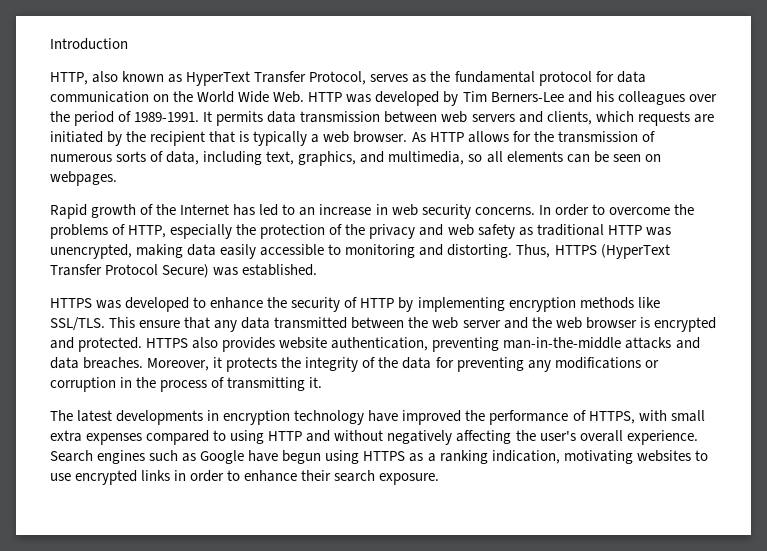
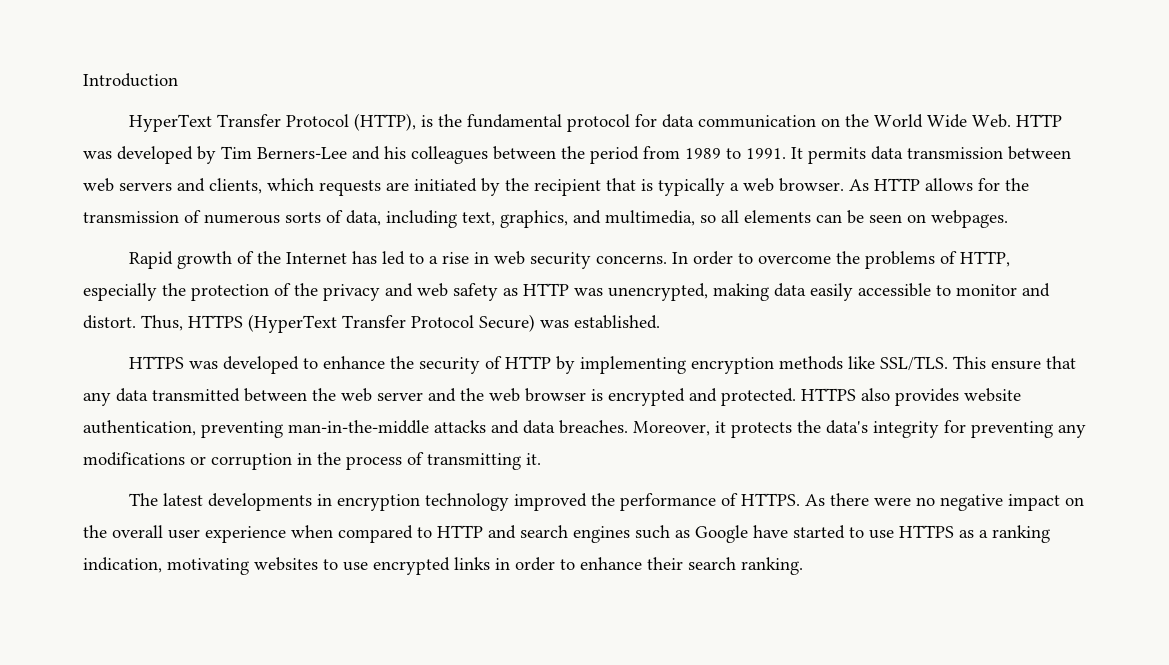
[50,71,427,86] HTTP, also known as HyperText Transfer Protocol, serves as -> [128,113,433,132] HyperText Transfer Protocol (HTTP), is
[688,94,717,102] over -> [493,146,556,160] between
[118,111,200,122] of 1989-1991. -> [643,146,786,159] from 1989 to 1991.
[299,204,372,216] an increase -> [428,252,469,264] a rise
[536,224,604,236] traditional -> (518, 292) none
[345,244,513,258] monitoring and distorting. -> [956,283,1050,297] [83,315,136,329] monitor and distort.
[305,357,432,372] integrity of the data -> [826,420,939,438] data's integrity
[368,410,399,422] have -> (509, 502) none
[588,410,705,424] [50,430,143,445] HTTPS, with small extra expenses -> [740,493,1084,511] [83,525,333,543] HTTPS. As there were no negative impact on the overall user experience when
[230,430,265,444] using -> (432, 532) none
[334,430,698,445] [50,450,93,462] without negatively affecting the user's overall experience. Search -> [520,525,568,538] search
[282,450,360,464] begun using -> [793,525,894,539] started to use
[379,473,440,485] exposure. -> [741,557,803,575] ranking.

